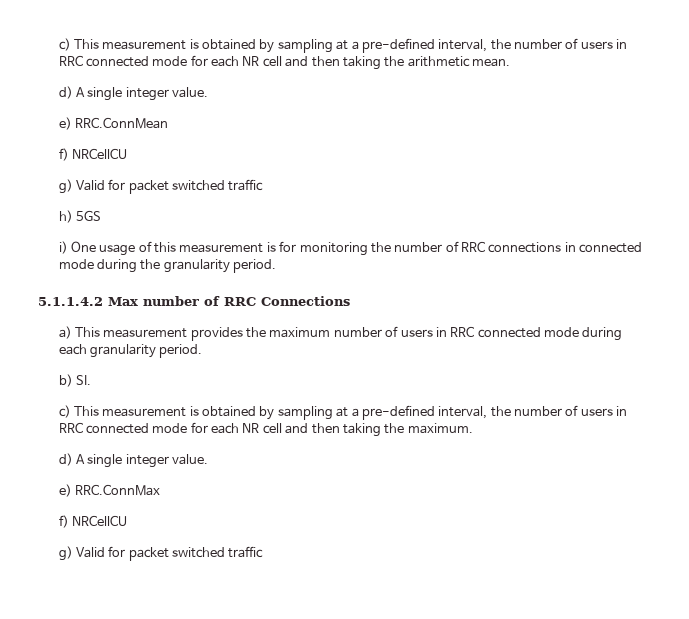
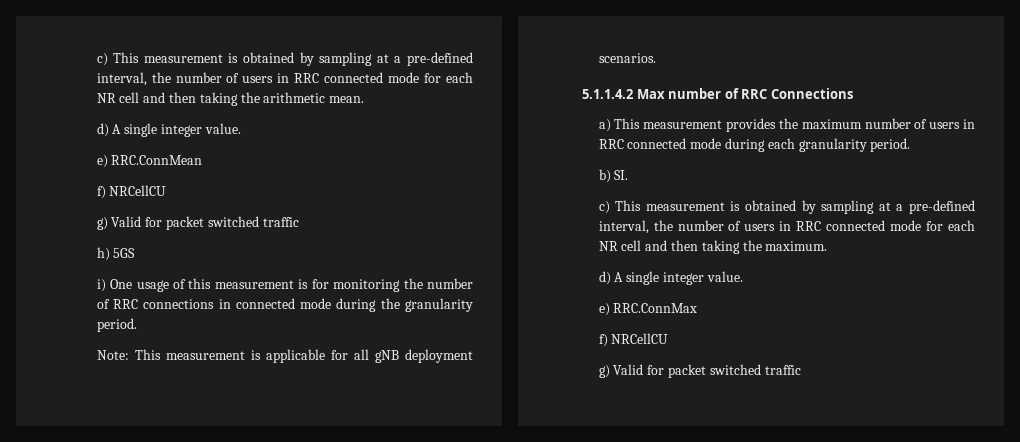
(277, 266) none -> [96,349,474,363] [598,53,656,63] // Note: This measurement is applicable for all gNB deployment scenarios.

